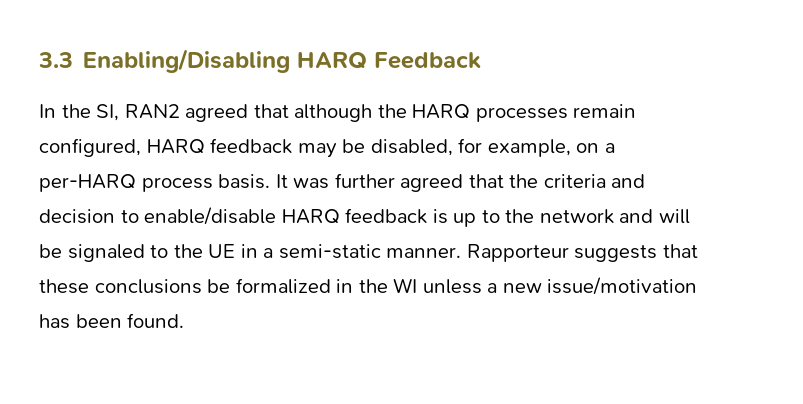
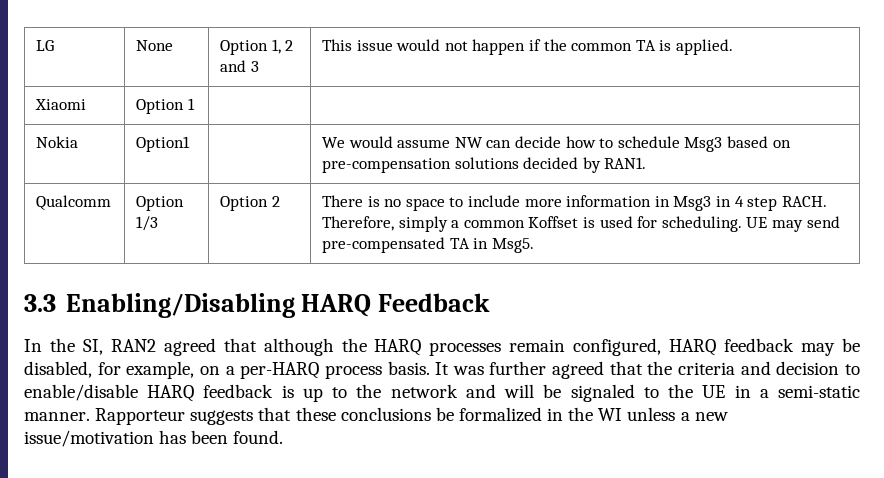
(38, 60) none -> [36,40,55,51] [136,40,174,51] [220,39,294,55] [220,60,259,72] [322,39,733,55] [35,99,87,110] [136,98,195,114] [36,136,79,148] [136,136,191,152] [322,136,791,152] [322,157,647,173] [36,195,112,210] [136,196,185,211] [136,216,159,231] [220,196,280,211] [322,195,827,211] [322,216,840,232] [322,237,534,253] LG | None | Option 1, 2 and 3 | This issue would not happen if the common TA is applied. // Xiaomi | Option 1 | | // Nokia | Option1 | | We would assume NW can decide how to schedule Msg3 based on pre-compensation solutions decided by RAN1. // Qualcomm | Option 1/3 | Option 2 | There is no space to include more information in Msg3 in 4 step RACH. Therefore, simply a common Koffset is used for scheduling. UE may send pre-compensated TA in Msg5. //

